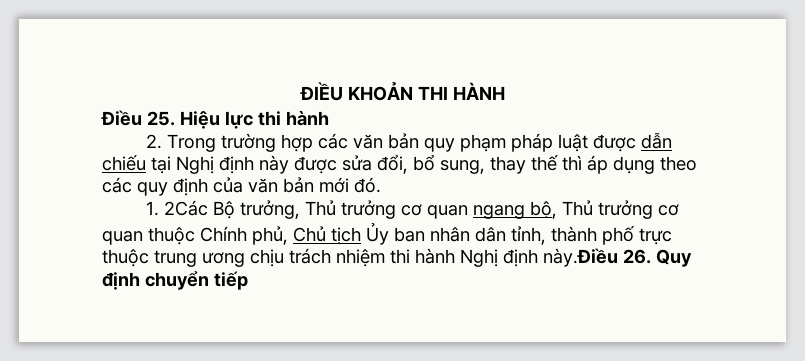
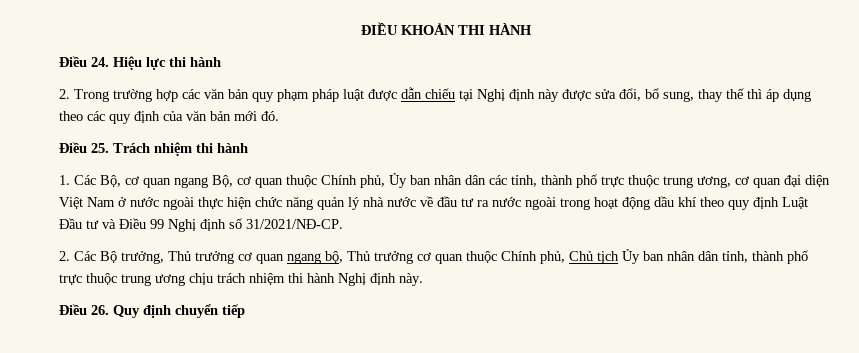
[147,111,175,126] 25. -> [91,57,109,67] 24.
[146,200,209,216] 1. 2Các -> [59,142,248,156] [59,173,830,188] [59,196,808,210] [59,218,343,232] [59,251,96,261] Điều 25. Trách nhiệm thi hành // 1. Các Bộ, cơ quan ngang Bộ, cơ quan thuộc Chính phủ, Ủy ban nhân dân các tỉnh, thành phố trực thuộc trung ương, cơ quan đại diện Việt Nam ở nước ngoài thực hiện chức năng quản lý nhà nước về đầu tư ra nước ngoài trong hoạt động dầu khí theo quy định Luật Đầu tư và Điều 99 Nghị định số 31/2021/NĐ-CP. // 2. Các
[543,248,618,267] này.Điều -> [399,273,423,286] [59,304,87,315] này. // Điều

